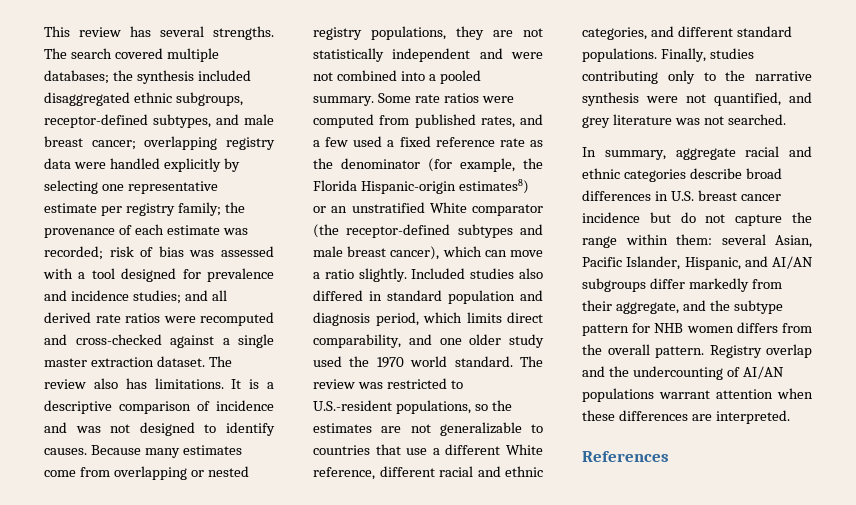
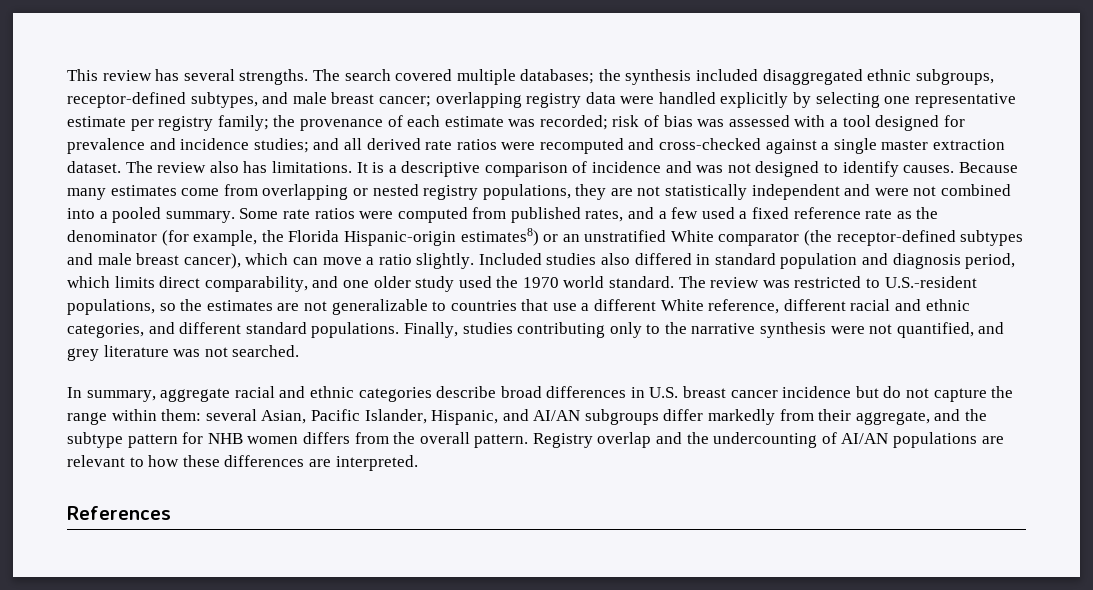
[659,388,813,399] warrant attention when -> [981,436,1004,444] [67,455,180,467] are relevant to how

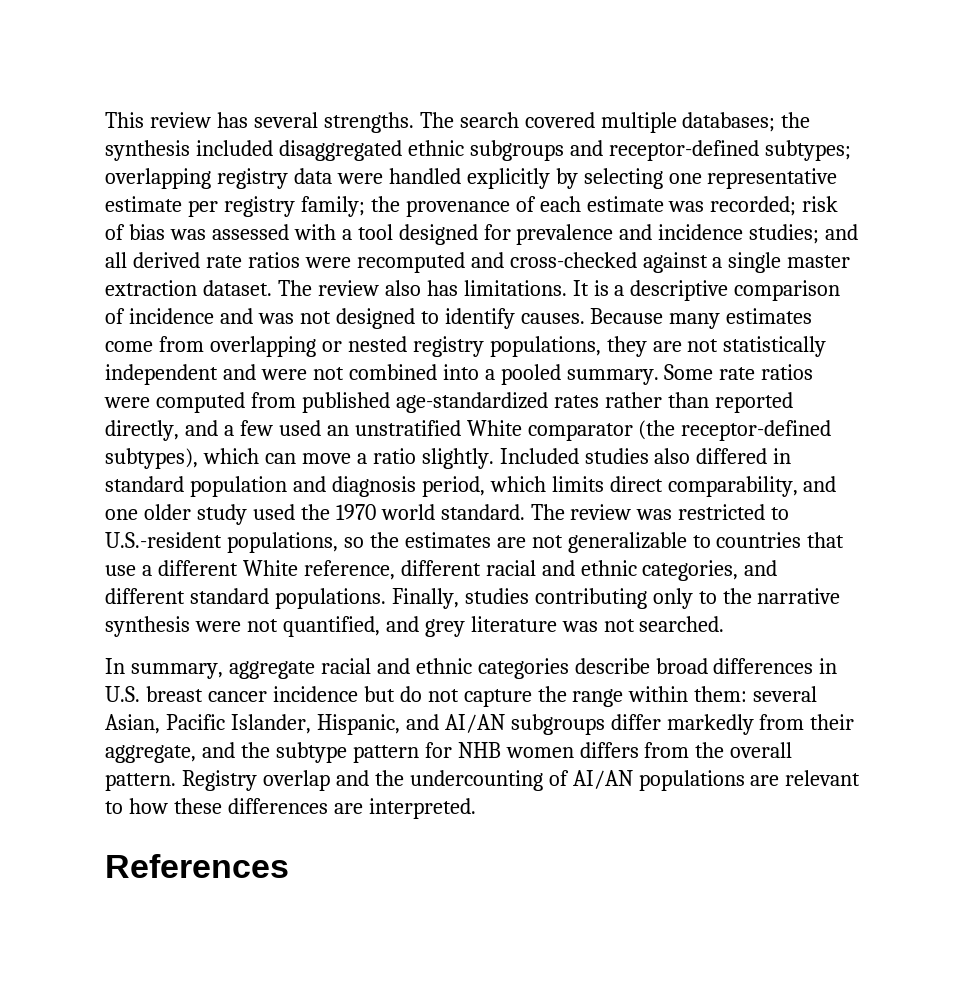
[915,69,994,85] [67,92,431,108] subgroups, receptor-defined subtypes, and male breast cancer; -> [469,140,851,161] subgroups and receptor-defined subtypes;
[585,207,939,222] [67,228,559,246] rates, and a few used a fixed reference rate as the denominator (for example, the Florida Hispanic-origin estimates8) or -> [395,392,793,413] [105,420,321,441] age-standardized rates rather than reported directly, and a few used
[960,230,1024,246] [67,253,241,269] subtypes and male breast cancer), -> [105,448,198,469] subtypes),

